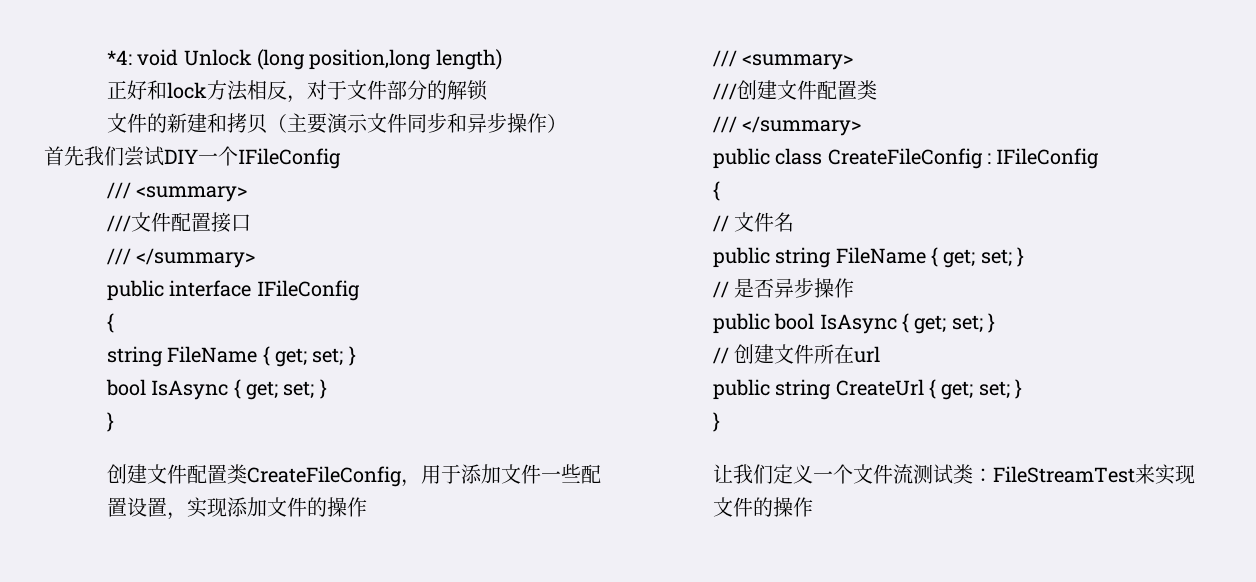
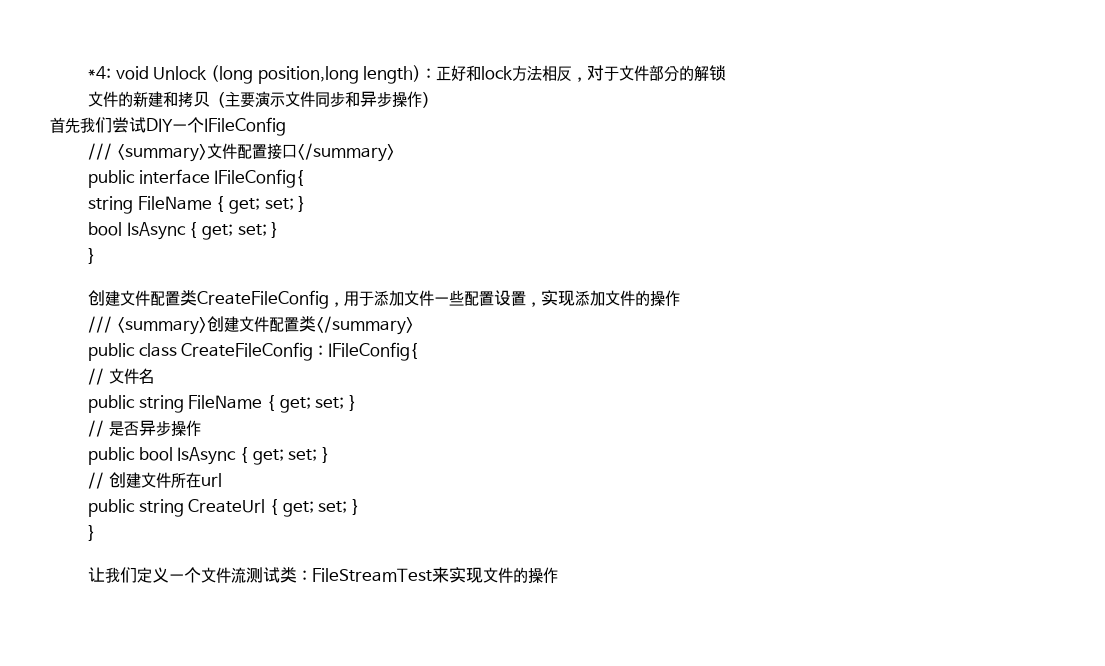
(502, 59) // -> [421,68,437,79] ：
[106,215,131,232] // /// -> (207, 153) none
[106,248,131,265] // /// -> (297, 151) none
[256,280,360,301] [106,313,114,333] IFileConfig // { -> [214,169,305,188] IFileConfig{
[712,80,877,100] [712,116,737,133] // ///创建文件配置类 // /// -> [206,316,316,332] 创建文件配置类
[996,148,1100,169] [712,181,720,201] IFileConfig // { -> [327,342,418,361] IFileConfig{

